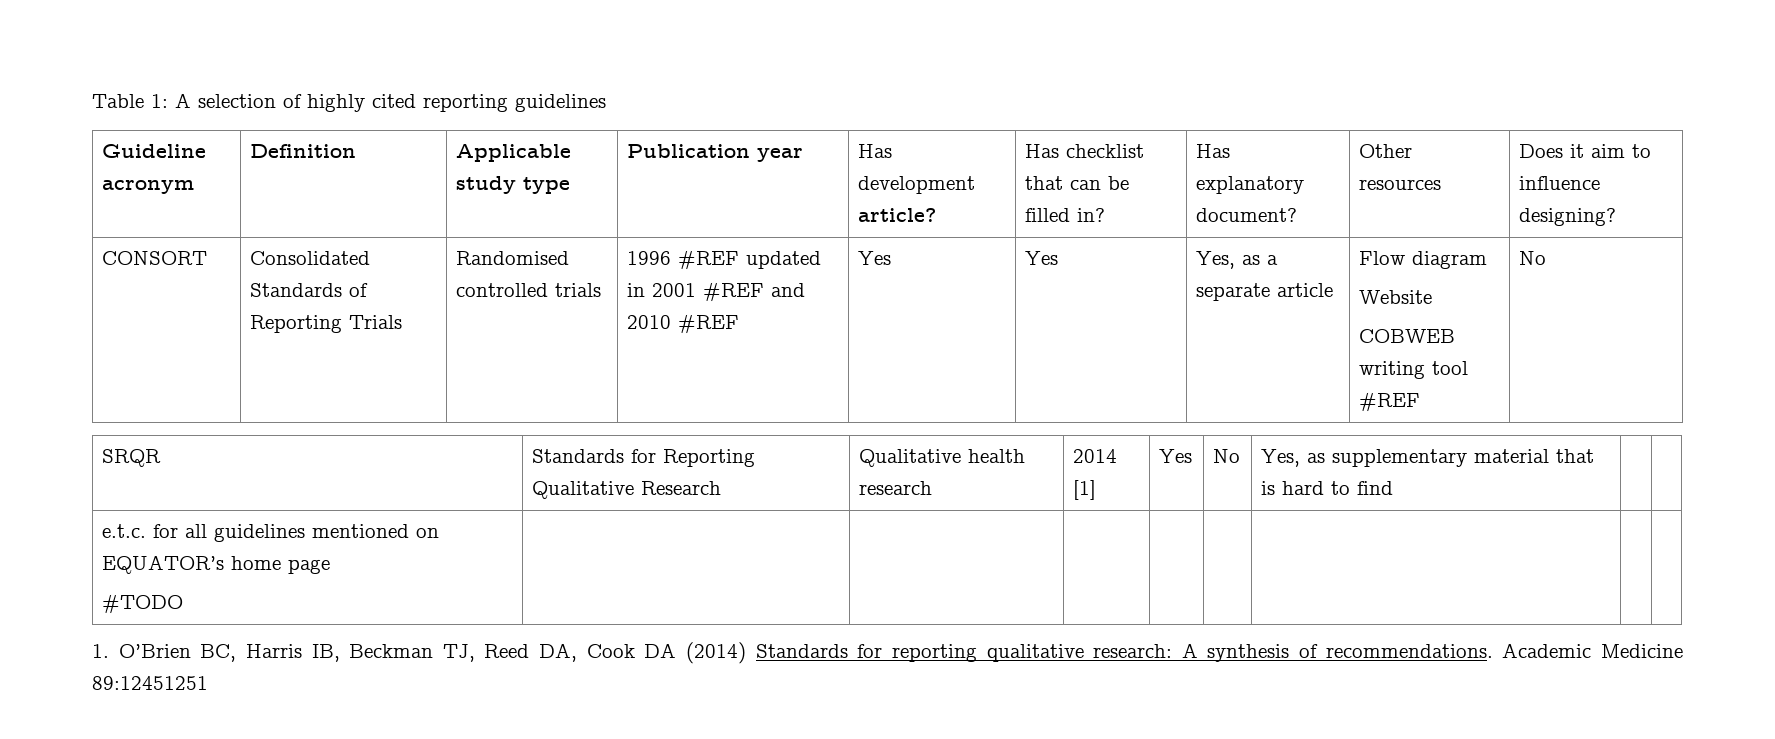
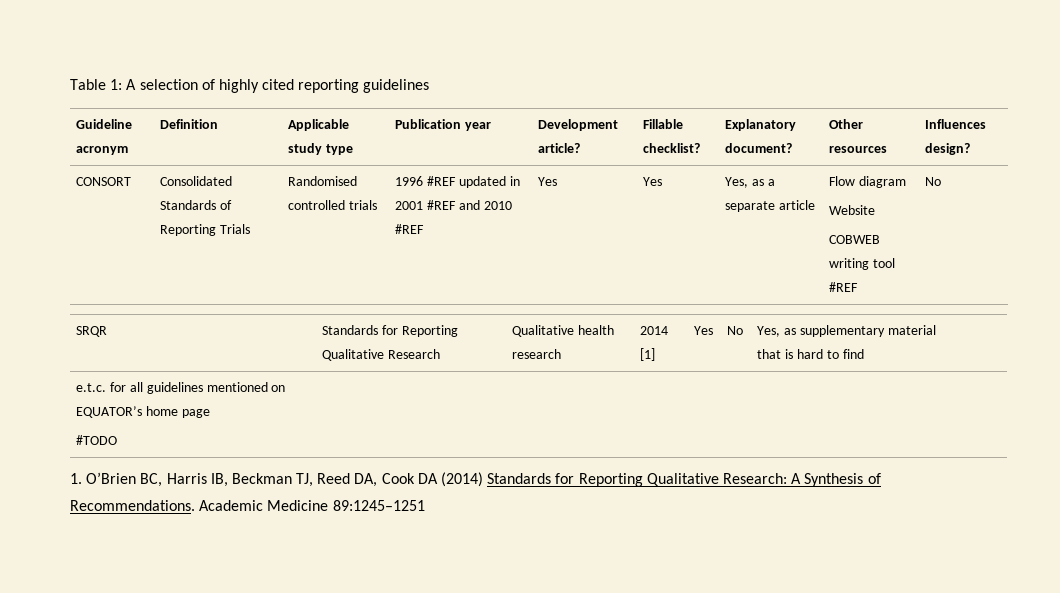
[858,144,893,158] [858,176,976,194] Has development -> [538,119,619,131] Development
[1025,144,1145,158] [1025,176,1130,190] [1025,208,1106,222] [1196,144,1231,158] [1196,176,1305,194] [1196,208,1298,222] [1359,144,1413,158] [1359,179,1442,190] [1519,144,1652,158] [1519,176,1601,190] [1519,208,1617,226] Has checklist that can be filled in? | Has explanatory document? | Other resources | Does it aim to influence designing? -> [643,119,684,129] [643,143,701,153] [725,119,797,131] [725,143,793,153] [829,119,864,129] [829,146,888,153] [925,119,987,129] [925,143,971,155] Fillable checklist? | Explanatory document? | Other resources | Influences design?
[891,643,1493,662] reporting qualitative research: A synthesis of recommendations. -> [578,473,881,487] [70,500,195,511] Reporting Qualitative Research: A Synthesis of Recommendations.
[92,676,208,690] 89:12451251 -> [332,500,425,511] 89:1245–1251

